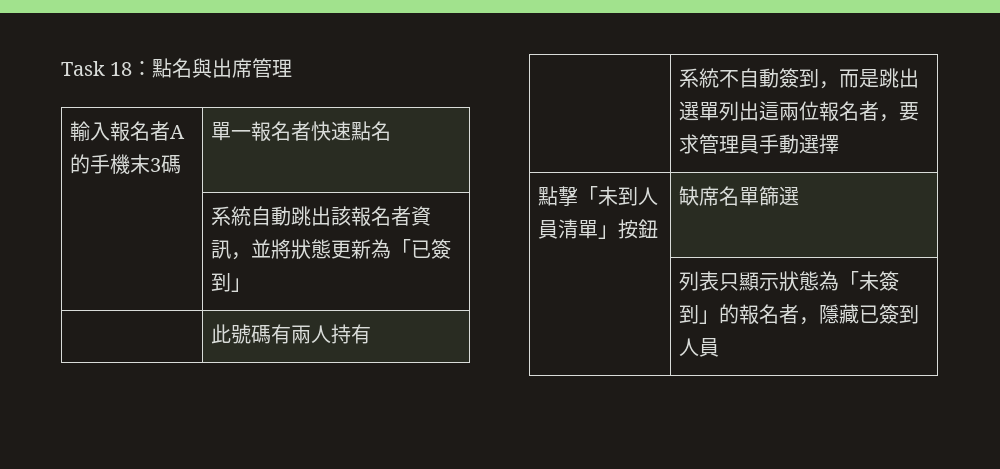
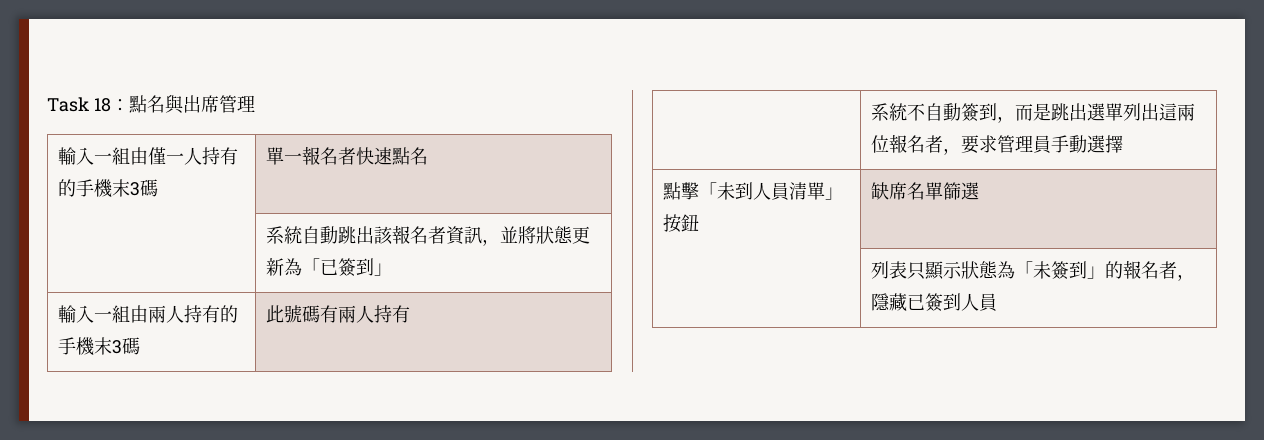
[110,121,186,142] 報名者A -> [94,147,239,165] 一組由僅一人持有
(252, 285) none -> [58,305,239,323] [58,337,141,356] 輸入一組由兩人持有的手機末3碼

